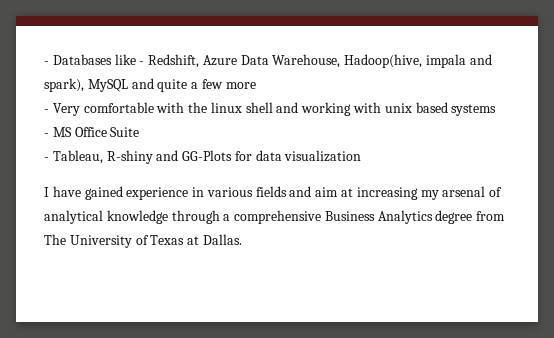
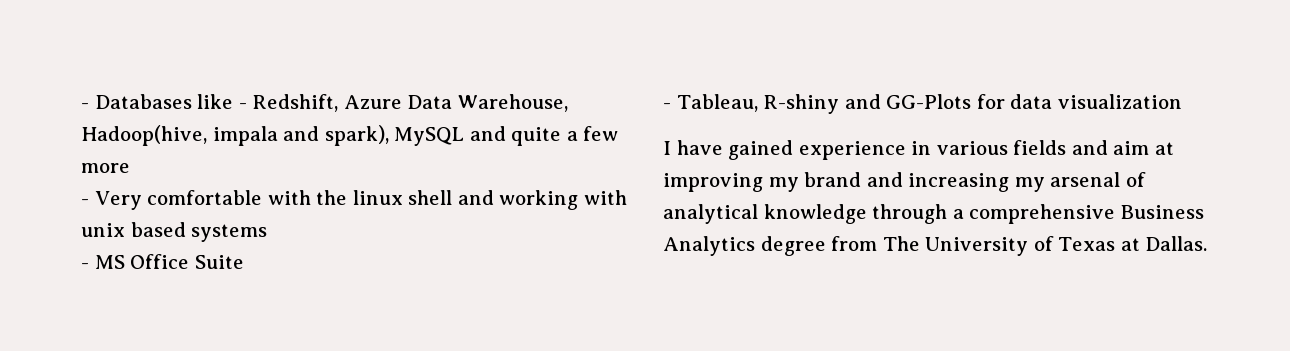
(354, 192) none -> [663,172,903,192] improving my brand and

